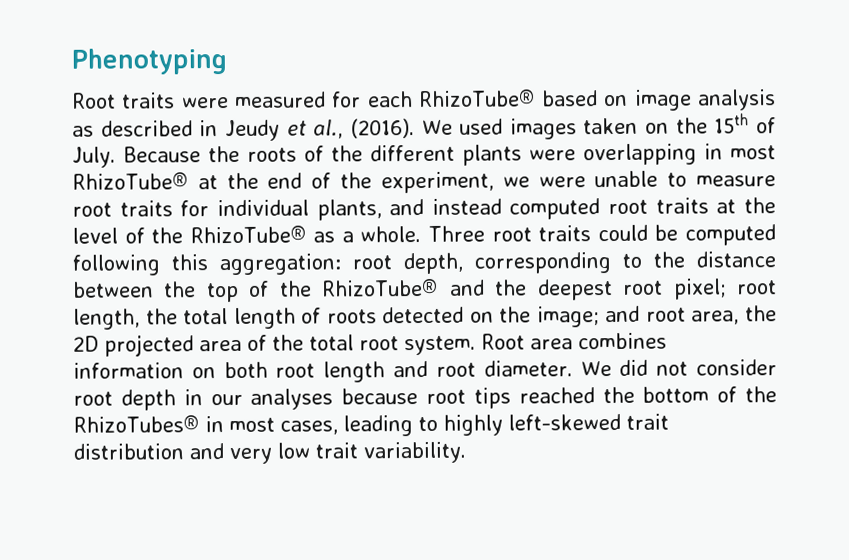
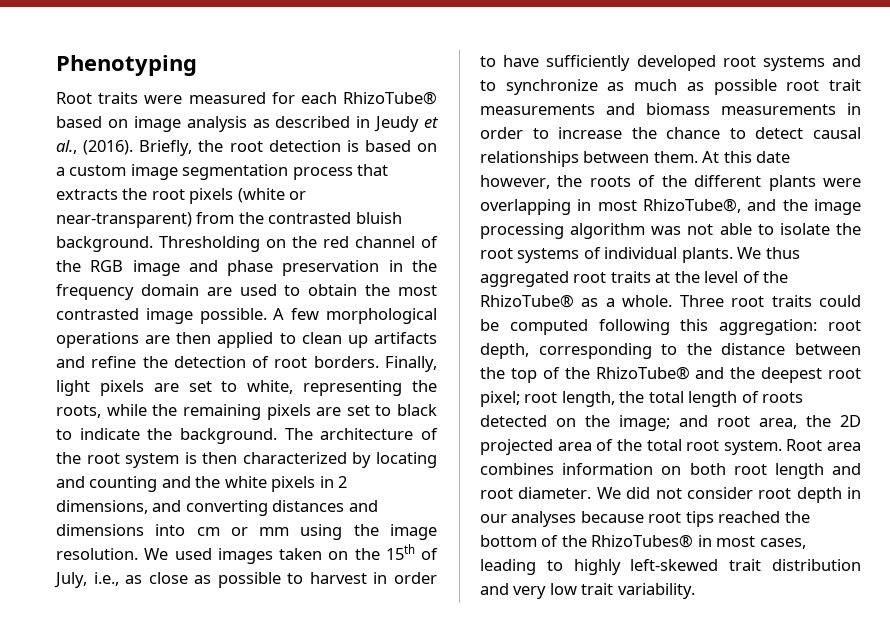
(415, 128) none -> [139,140,437,156] [56,164,389,180] [56,188,307,204] [56,212,402,228] [56,236,438,252] [56,260,437,276] [56,284,437,300] [56,308,438,324] [56,332,437,348] [56,356,437,372] [56,380,437,396] [56,404,437,420] [56,428,438,444] [56,452,437,468] [56,476,348,492] [56,500,378,516] [56,524,437,540] [56,548,138,560] Briefly, the root detection is based on a custom image segmentation process that extracts the root pixels (white or near-transparent) from the contrasted bluish background. Thresholding on the red channel of the RGB image and phase preservation in the frequency domain are used to obtain the most contrasted image possible. A few morphological operations are then applied to clean up artifacts and refine the detection of root borders. Finally, light pixels are set to white, representing the roots, while the remaining pixels are set to black to indicate the background. The architecture of the root system is then characterized by locating and counting and the white pixels in 2 dimensions, and converting distances and dimensions into cm or mm using the image resolution.
[72,146,201,168] July. Because -> [54,572,438,588] [480,55,861,71] [480,79,861,95] [480,103,861,115] [480,127,861,139] [480,151,791,167] [480,175,550,189] July, i.e., as close as possible to harvest in order to have sufficiently developed root systems and to synchronize as much as possible root trait measurements and biomass measurements in order to increase the chance to detect causal relationships between them. At this date however,
[72,170,777,194] [72,198,601,221] RhizoTube® at the end of the experiment, we were unable to measure root traits for individual plants, and instead computed -> [643,198,861,215] [480,223,861,239] [480,247,800,263] [480,271,569,287] RhizoTube®, and the image processing algorithm was not able to isolate the root systems of individual plants. We thus aggregated

